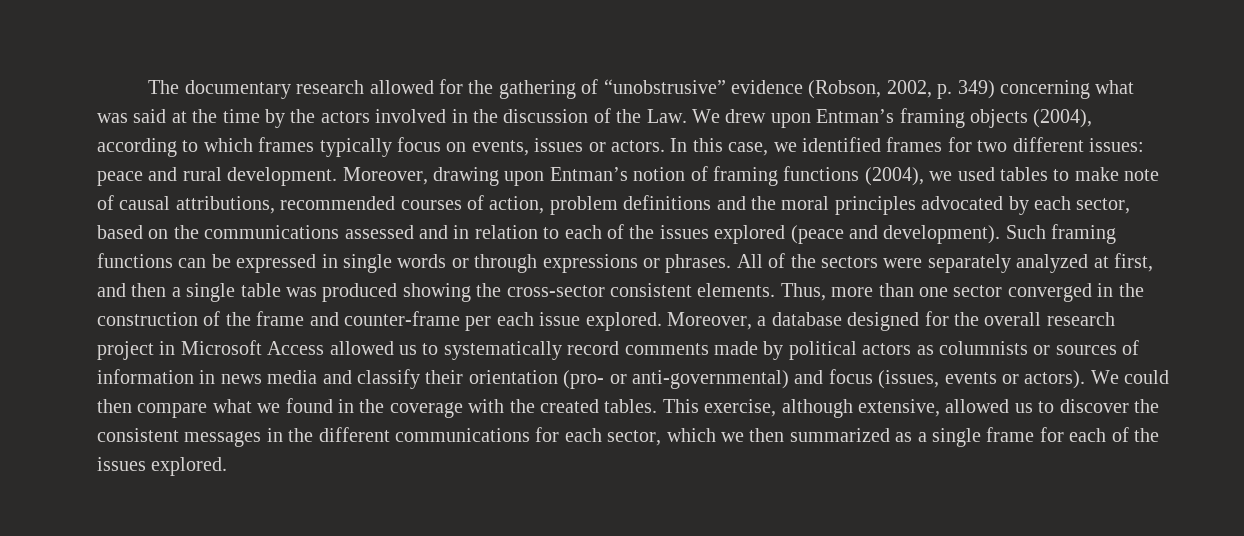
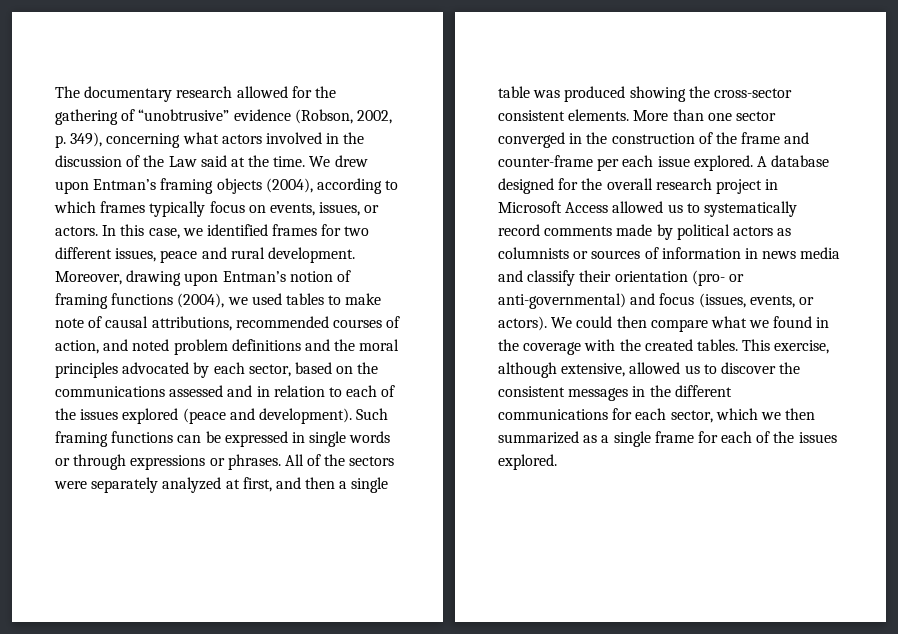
[603,79,726,94] “unobstrusive” -> [138,109,230,121] “unobtrusive”
[957,80,995,99] 349) -> [70,132,103,147] 349),
[97,109,316,128] was said at the time by the -> (219, 138) none
[646,109,687,123] Law. -> [168,155,306,167] Law said at the time.
[534,138,584,152] issues -> [319,202,361,216] issues,
[1088,138,1144,152] issues: -> [115,248,157,262] issues,
(545, 205) none -> [103,339,170,351] and noted
[780,283,874,301] Thus, more -> [633,110,669,121] More
[666,312,767,330] Moreover, a -> [756,156,767,167] A
[944,372,997,384] events -> [749,295,795,308] events,

